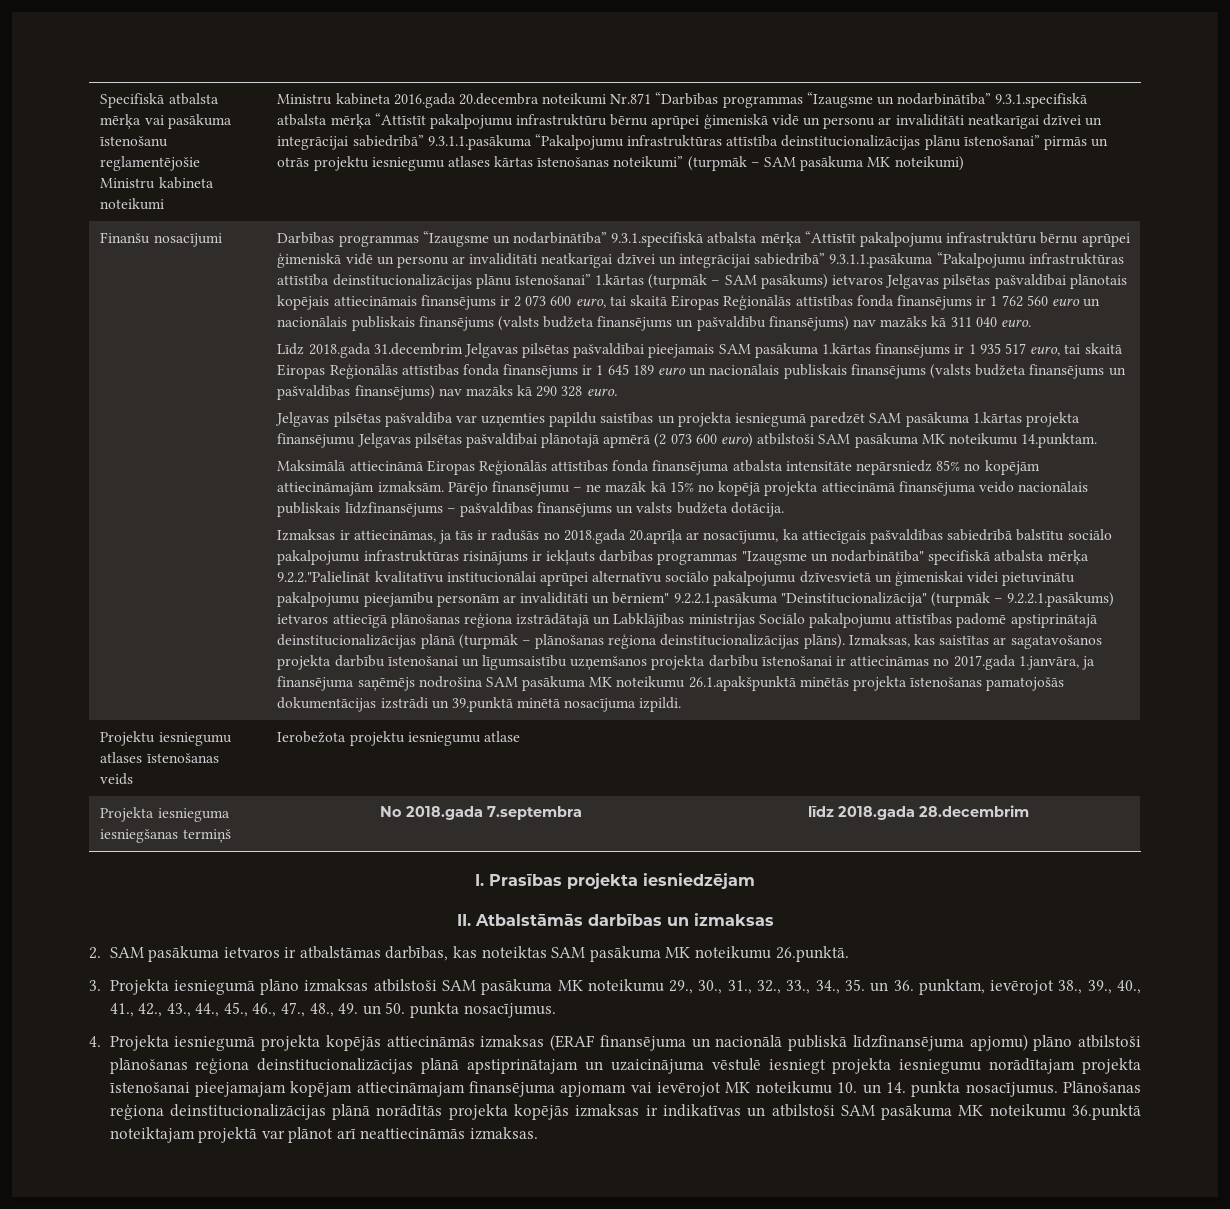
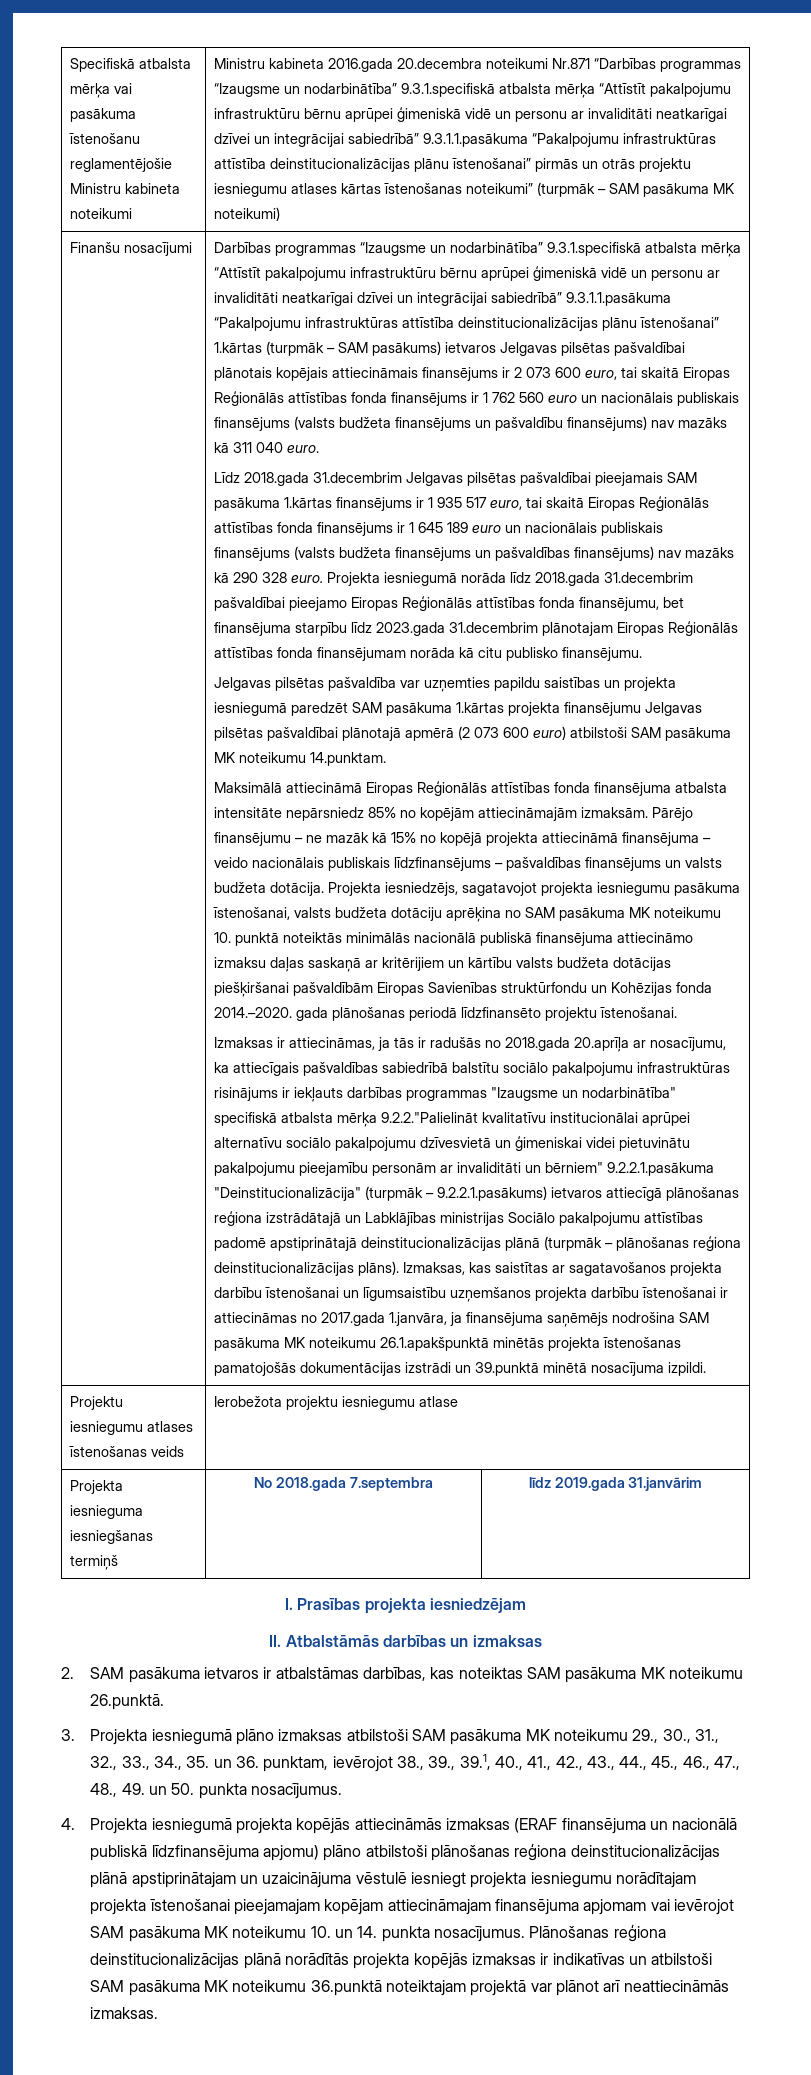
(617, 392) none -> [326,572,693,586] [213,596,684,611] [213,621,738,636] [213,647,642,661] Projekta iesniegumā norāda līdz 2018.gada 31.decembrim pašvaldībai pieejamo Eiropas Reģionālās attīstības fonda finansējumu, bet finansējuma starpību līdz 2023.gada 31.decembrim plānotajam Eiropas Reģionālās attīstības fonda finansējumam norāda kā citu publisko finansējumu.
(976, 488) none -> [702,838,711,843] –
(784, 509) none -> [327,882,740,896] [212,907,721,922] [213,932,693,946] [213,957,671,972] [213,982,712,997] [213,1007,677,1021] Projekta iesniedzējs, sagatavojot projekta iesniegumu pasākuma īstenošanai, valsts budžeta dotāciju aprēķina no SAM pasākuma MK noteikumu 10. punktā noteiktās minimālās nacionālā publiskā finansējuma attiecināmo izmaksu daļas saskaņā ar kritērijiem un kārtību valsts budžeta dotācijas piešķiršanai pašvaldībām Eiropas Savienības struktūrfondu un Kohēzijas fonda 2014.–2020. gada plānošanas periodā līdzfinansēto projektu īstenošanai.
[837,805,1029,820] 2018.gada 28.decembrim -> [554,1477,703,1491] 2019.gada 31.janvārim
(1112, 987) none -> [459,1754,491,1770] 39.1,
(722, 1089) none -> [90,1926,200,1942] SAM pasākuma

